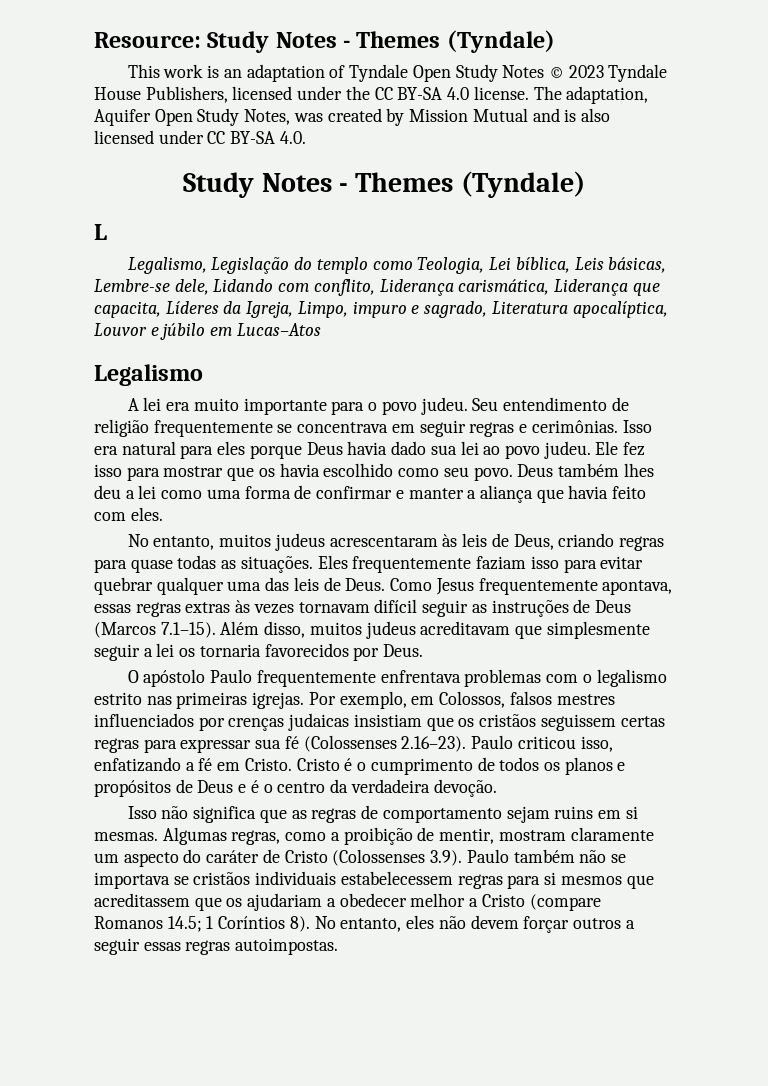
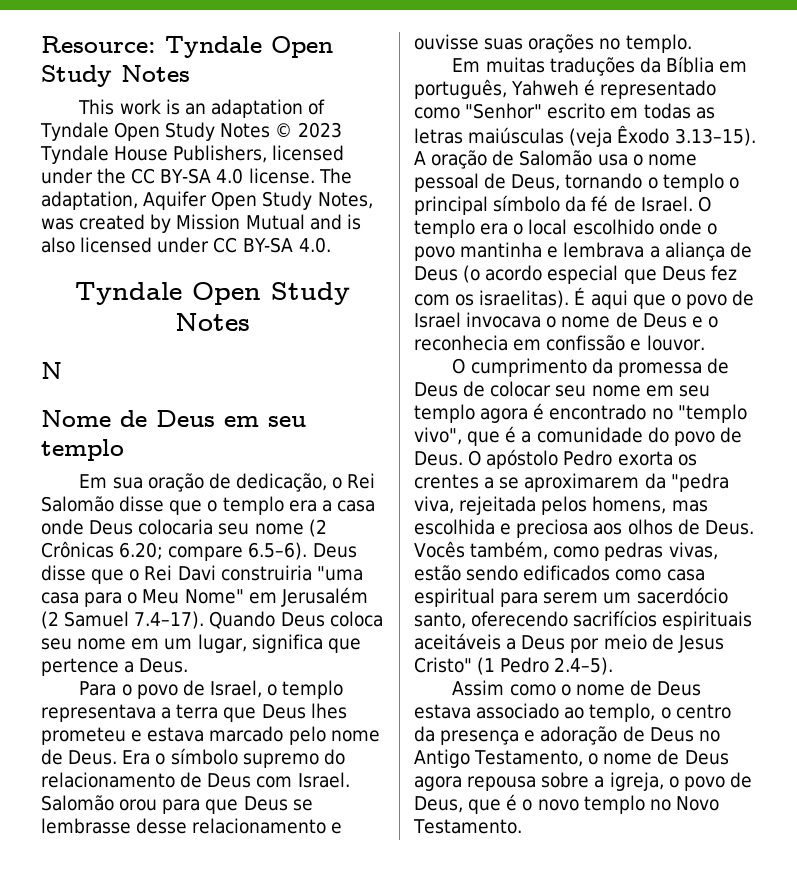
[207,30,555,53] Study Notes - Themes (Tyndale) -> [165,36,333,58] [41,65,190,87] Tyndale Open Study Notes
[183,171,585,198] [94,224,107,240] [127,256,667,274] [94,279,660,296] [94,301,668,318] [94,323,321,340] [94,364,203,386] [127,397,629,415] [94,419,652,437] [94,441,646,459] [94,463,654,481] [94,485,647,503] [94,507,163,521] [127,533,664,551] [94,555,644,573] [94,577,673,595] [94,599,631,617] [94,621,650,639] [94,643,424,661] [127,669,667,687] [94,691,615,709] [94,713,665,731] [94,735,613,753] [94,757,626,775] [94,779,497,797] [127,805,638,823] [94,827,654,845] [94,849,626,867] [94,871,654,889] [94,893,601,911] [94,915,635,933] [94,938,339,955] Study Notes - Themes (Tyndale) // L // Legalismo, Legislação do templo como Teologia, Lei bíblica, Leis básicas, Lembre-se dele, Lidando com conflito, Liderança carismática, Liderança que capacita, Líderes da Igreja, Limpo, impuro e sagrado, Literatura apocalíptica, Louvor e júbilo em Lucas–Atos // Legalismo // A lei era muito importante para o povo judeu. Seu entendimento de religião frequentemente se concentrava em seguir regras e cerimônias. Isso era natural para eles porque Deus havia dado sua lei ao povo judeu. Ele fez isso para mostrar que os havia escolhido como seu povo. Deus também lhes deu a lei como uma forma de confirmar e manter a aliança que havia feito com eles. // No entanto, muitos judeus acrescentaram às leis de Deus, criando regras para quase todas as situações. Eles frequentemente faziam isso para evitar quebrar qualquer uma das leis de Deus. Como Jesus frequentemente apontava, essas regras extras às vezes tornavam difícil seguir as instruções de Deus (Marcos 7.1–15). Além disso, muitos judeus acreditavam que simplesmente seguir a lei os tornaria favorecidos por Deus. // O apóstolo Paulo frequentemente enfrentava problemas com o legalismo estrito nas primeiras igrejas. Por exemplo, em Colossos, falsos mestres influenciados por crenças judaicas insistiam que os cristãos seguissem certas regras para expressar sua fé (Colossenses 2.16–23). Paulo criticou isso, enfatizando a fé em Cristo. Cristo é o cumprimento de todos os planos e propósitos de Deus e é o centro da verdadeira devoção. // Isso não significa que as regras de comportamento sejam ruins em si mesmas. Algumas regras, como a proibição de mentir, mostram claramente um aspecto do caráter de Cristo (Colossenses 3.9). Paulo também não se importava se cristãos individuais estabelecessem regras para si mesmos que acreditassem que os ajudariam a obedecer melhor a Cristo (compare Romanos 14.5; 1 Coríntios 8). No entanto, eles não devem forçar outros a seguir essas regras autoimpostas. -> [74,282,350,305] [174,313,250,331] [41,362,62,379] [41,410,306,427] [41,439,124,461] [79,473,376,492] [41,496,375,515] [41,519,327,537] [41,541,357,561] [41,565,363,584] [41,587,368,607] [41,611,383,629] [41,634,361,653] [41,658,189,676] [79,680,344,699] [41,703,347,722] [41,726,380,745] [41,748,345,768] [41,772,350,788] [41,795,313,814] [41,818,343,834] [414,34,692,53] [452,56,748,76] [414,79,717,99] [414,103,715,119] [414,125,756,147] [414,150,697,169] [414,173,739,192] [414,195,711,215] [414,219,717,238] [414,242,752,261] [414,265,737,284] [414,287,755,309] [414,312,718,328] [414,335,705,351] [452,358,729,377] [414,381,710,397] [414,403,747,423] [414,426,742,446] [414,449,697,469] [414,473,729,492] [414,496,708,515] [414,519,754,538] [414,541,718,561] [414,565,705,581] [414,587,728,607] [414,610,753,630] [414,633,724,653] [414,657,614,675] [452,680,702,696] [414,703,731,722] [414,726,720,745] [414,749,729,768] [414,772,752,791] [414,794,719,814] [413,819,522,834] Tyndale Open Study Notes // N // Nome de Deus em seu templo // Em sua oração de dedicação, o Rei Salomão disse que o templo era a casa onde Deus colocaria seu nome (2 Crônicas 6.20; compare 6.5–6). Deus disse que o Rei Davi construiria "uma casa para o Meu Nome" em Jerusalém (2 Samuel 7.4–17). Quando Deus coloca seu nome em um lugar, significa que pertence a Deus. // Para o povo de Israel, o templo representava a terra que Deus lhes prometeu e estava marcado pelo nome de Deus. Era o símbolo supremo do relacionamento de Deus com Israel. Salomão orou para que Deus se lembrasse desse relacionamento e ouvisse suas orações no templo. // Em muitas traduções da Bíblia em português, Yahweh é representado como "Senhor" escrito em todas as letras maiúsculas (veja Êxodo 3.13–15). A oração de Salomão usa o nome pessoal de Deus, tornando o templo o principal símbolo da fé de Israel. O templo era o local escolhido onde o povo mantinha e lembrava a aliança de Deus (o acordo especial que Deus fez com os israelitas). É aqui que o povo de Israel invocava o nome de Deus e o reconhecia em confissão e louvor. // O cumprimento da promessa de Deus de colocar seu nome em seu templo agora é encontrado no "templo vivo", que é a comunidade do povo de Deus. O apóstolo Pedro exorta os crentes a se aproximarem da "pedra viva, rejeitada pelos homens, mas escolhida e preciosa aos olhos de Deus. Vocês também, como pedras vivas, estão sendo edificados como casa espiritual para serem um sacerdócio santo, oferecendo sacrifícios espirituais aceitáveis a Deus por meio de Jesus Cristo" (1 Pedro 2.4–5). // Assim como o nome de Deus estava associado ao templo, o centro da presença e adoração de Deus no Antigo Testamento, o nome de Deus agora repousa sobre a igreja, o povo de Deus, que é o novo templo no Novo Testamento.

